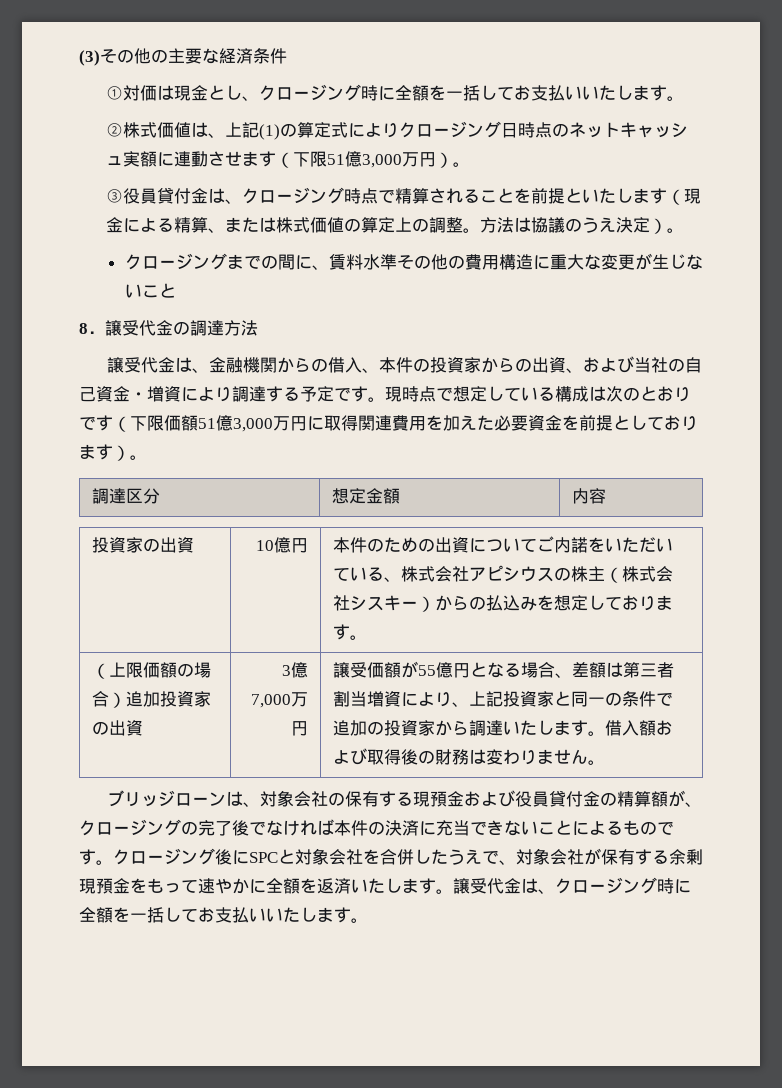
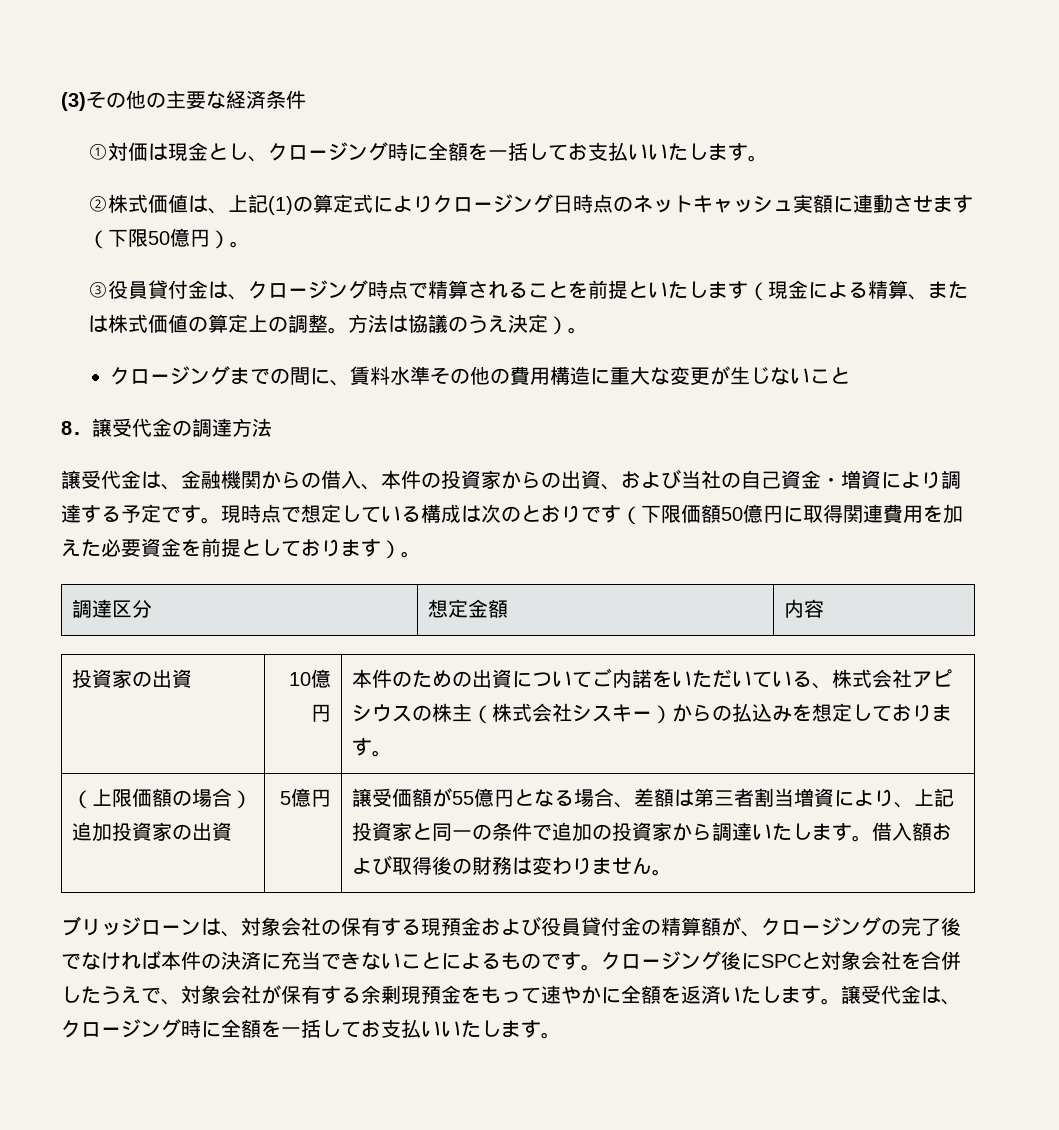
[327,151,420,168] 51億3,000万 -> [147,228,190,247] 50億
[198,415,290,432] 51億3,000万 -> [721,504,763,523] 50億
[281,662,308,678] [250,692,308,708] 3億7,000万 -> [280,788,312,807] 5億

